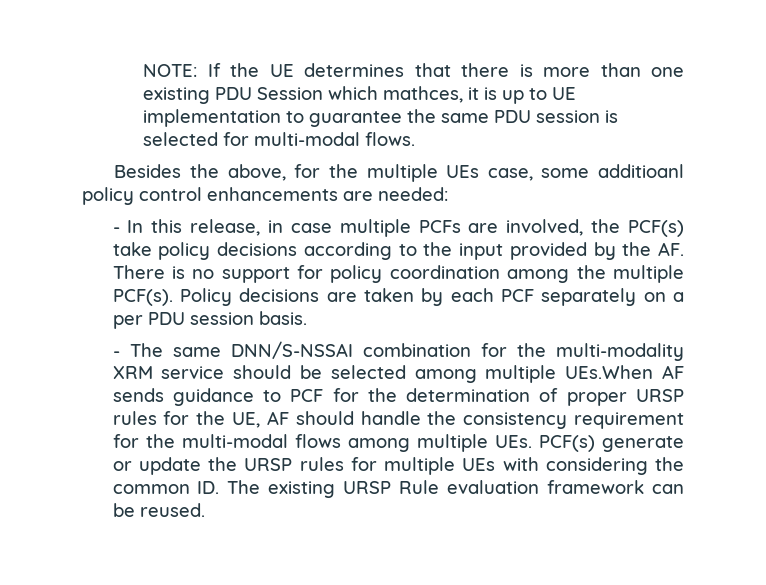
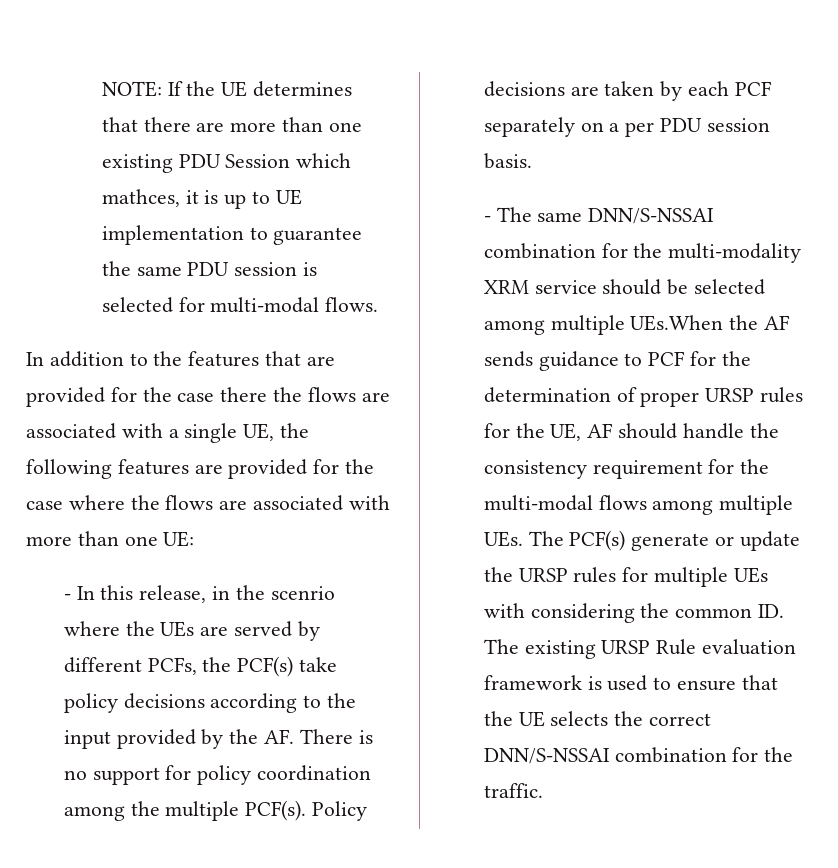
[519,64,533,77] is -> [196,122,225,132] are
[114,164,684,182] [82,187,448,205] Besides the above, for the multiple UEs case, some additioanl policy control enhancements are needed: -> [26,351,335,367] [26,387,390,407] [26,423,310,443] [26,459,375,479] [26,495,390,511] [26,531,195,547] In addition to the features that are provided for the case there the flows are associated with a single UE, the following features are provided for the case where the flows are associated with more than one UE:
[290,219,584,237] case multiple PCFs are involved, -> [235,585,335,600] [63,621,320,641] [63,657,197,675] the scenrio where the UEs are served by different PCFs,
(654, 372) none -> [729,315,759,330] the
(532, 441) none -> [528,531,564,546] The
[652,484,684,494] [112,503,205,517] can be reused. -> [587,675,778,691] [483,711,712,727] [483,747,794,764] [483,783,543,798] is used to ensure that the UE selects the correct DNN/S-NSSAI combination for the traffic.

